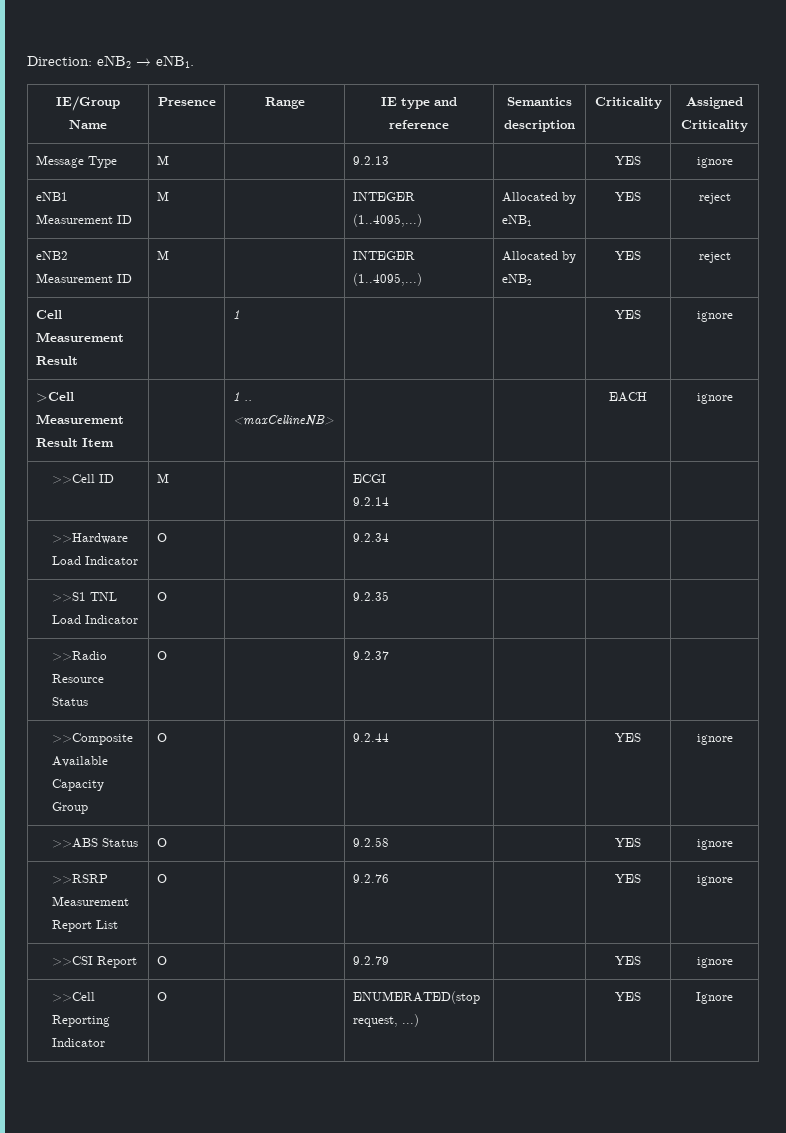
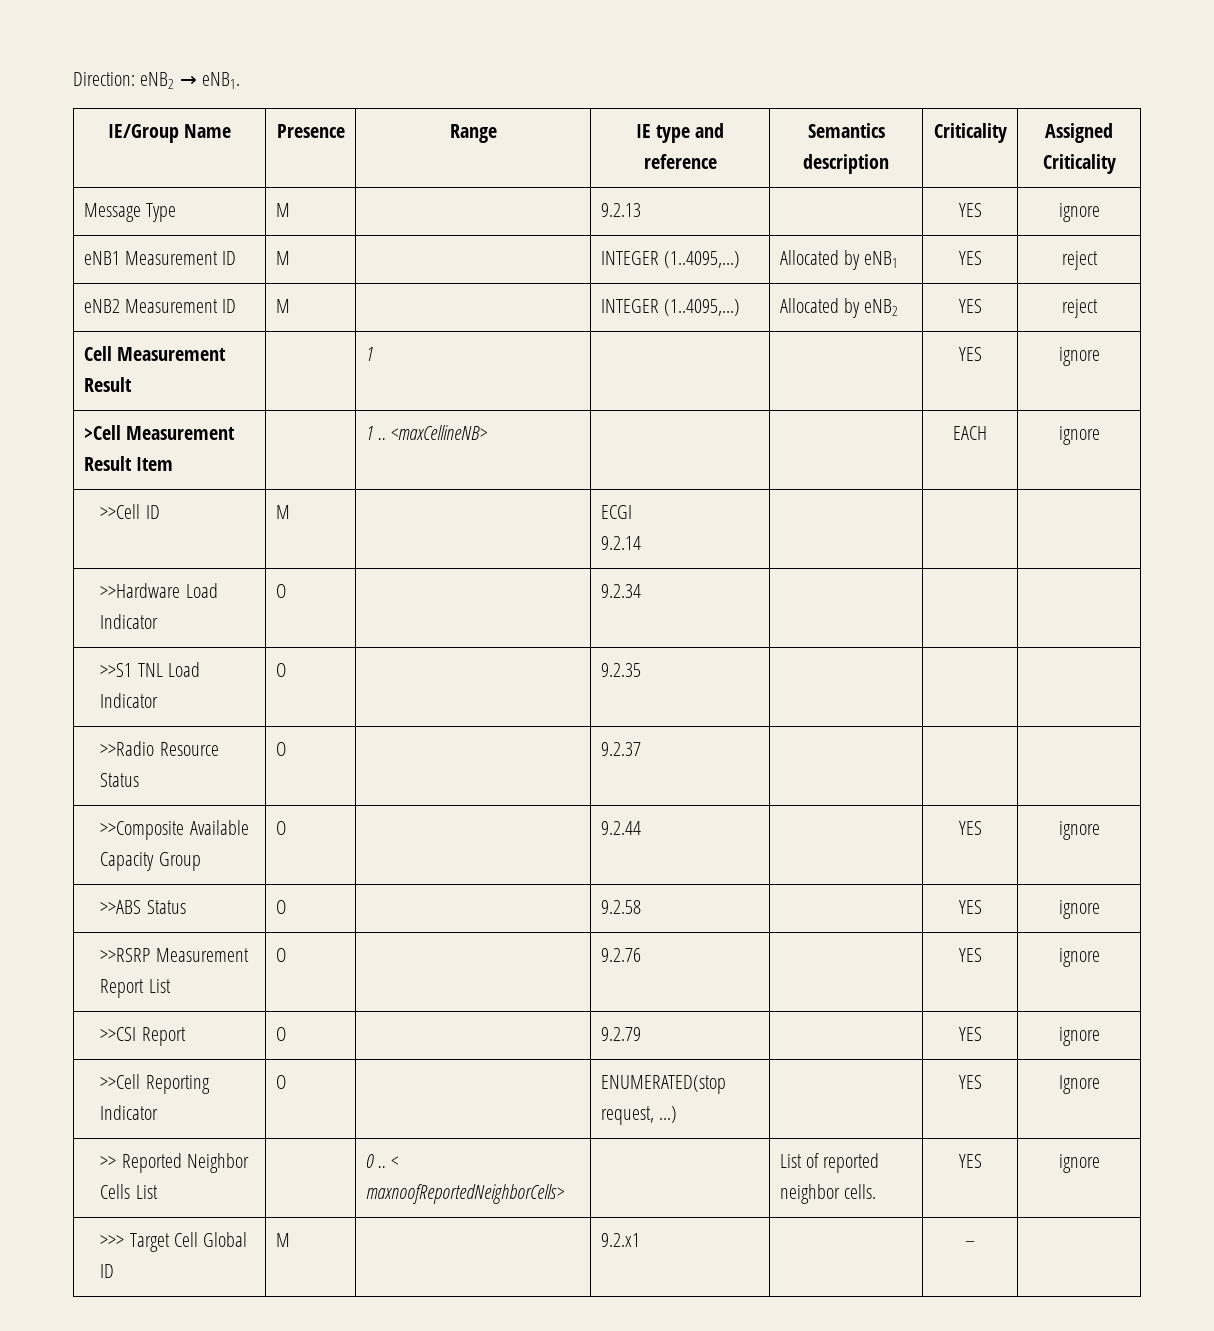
(733, 998) none -> [100,1153,249,1173] [100,1184,158,1199] [365,1154,399,1168] [365,1184,564,1204] [779,1153,880,1173] [779,1184,876,1204] [958,1154,982,1168] [1058,1154,1100,1173] [100,1232,248,1252] [100,1264,115,1278] [275,1233,290,1247] [600,1233,640,1247] [965,1241,975,1247] // >> Reported Neighbor Cells List | | 0 .. < maxnoofReportedNeighborCells> | | List of reported neighbor cells. | YES | ignore // >>> Target Cell Global ID | M | | 9.2.x1 | | – |

